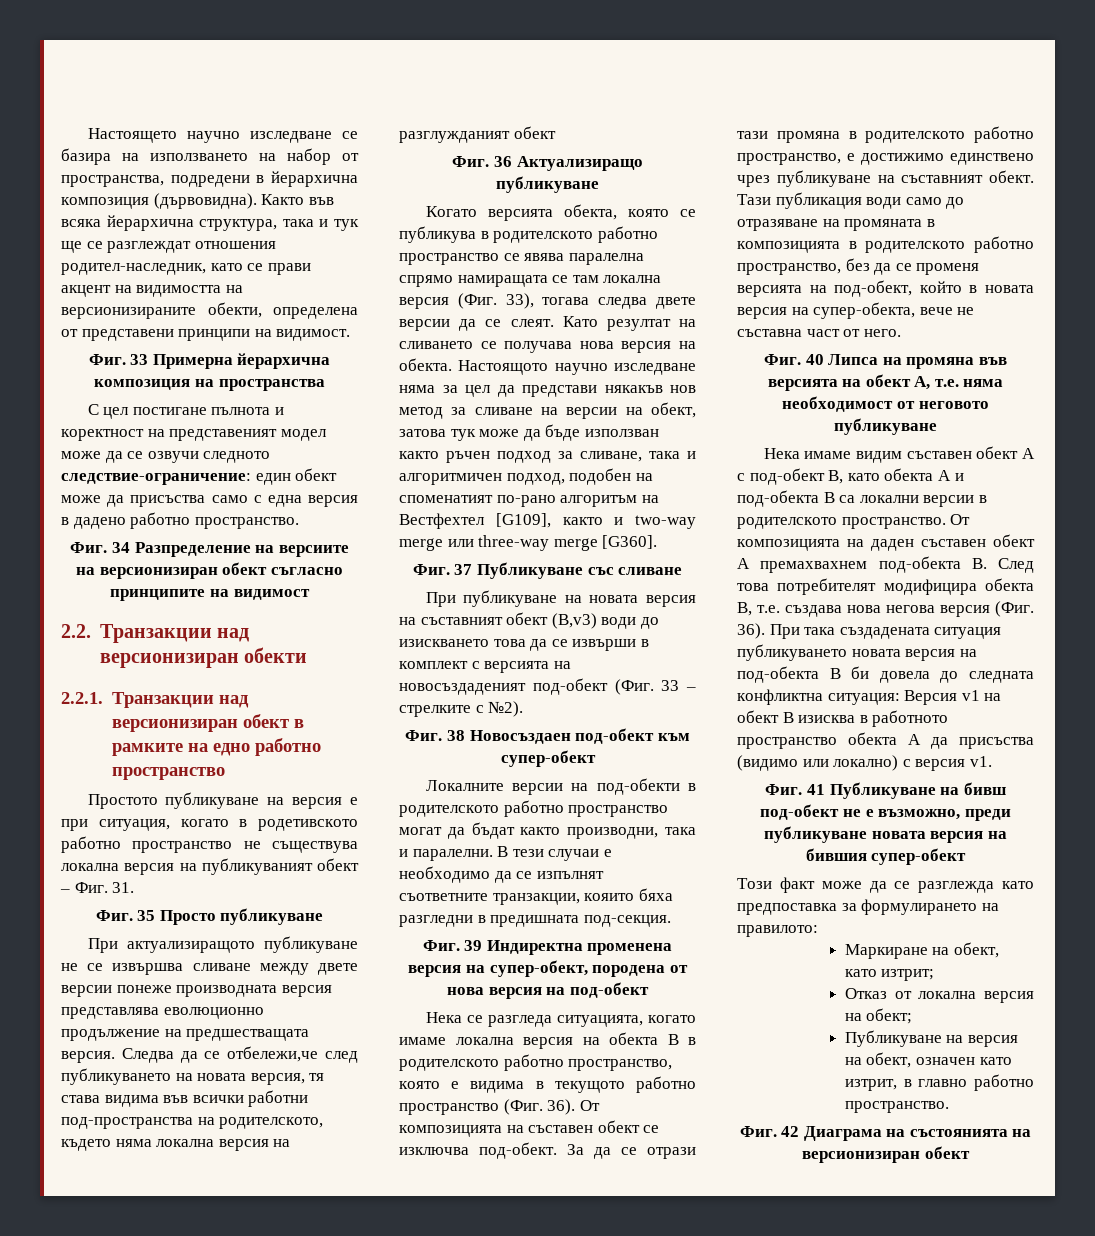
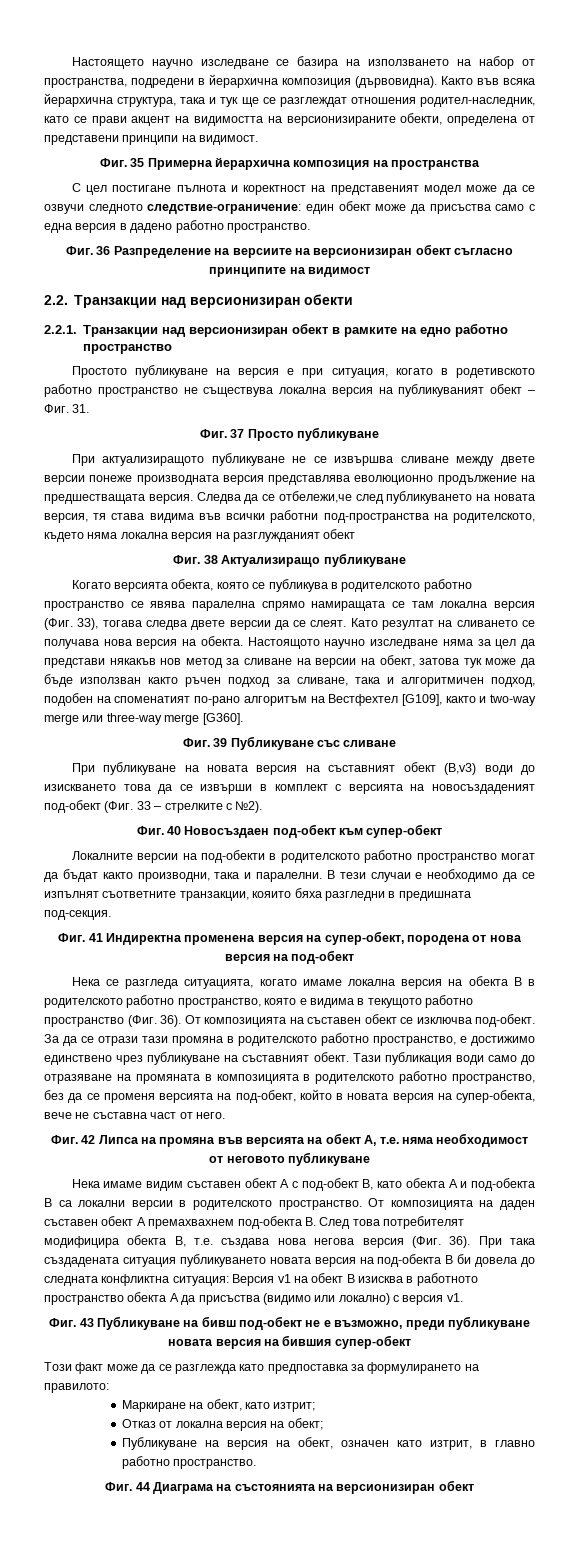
[130,354,149,365] 33 -> [130,158,145,167] 35
[111,542,130,553] 34 -> [96,246,111,255] 36
[137,910,156,921] 35 -> [230,429,245,438] 37
[494,156,512,167] 36 -> [203,555,218,564] 38
[454,564,473,575] 37 -> [213,738,228,747] 39
[446,730,465,741] 38 -> [166,826,181,835] 40
[464,940,483,951] 39 -> [88,933,103,942] 41
[805,354,824,365] 40 -> [81,1135,96,1144] 42
[806,784,825,795] 41 -> [79,1318,94,1327] 43
[781,1126,800,1137] 42 -> [135,1482,150,1491] 44

